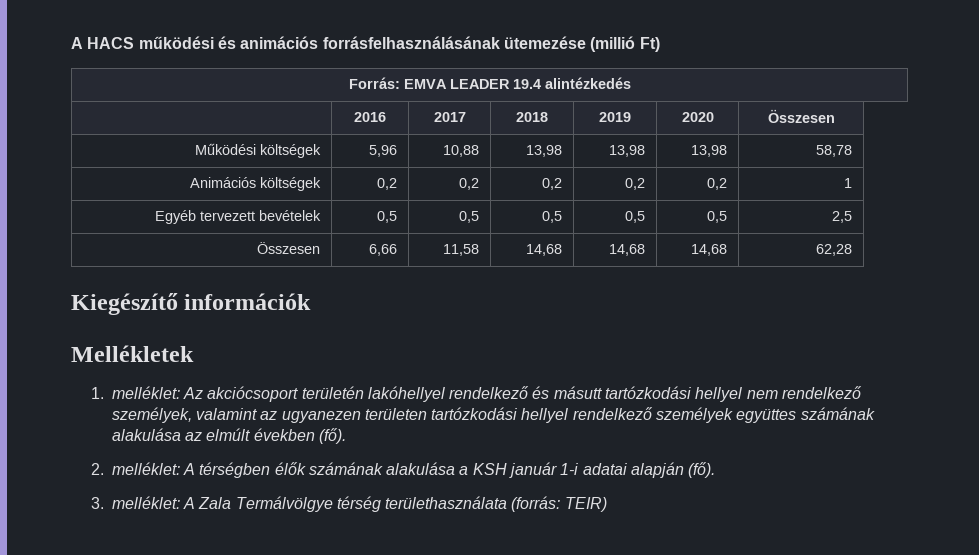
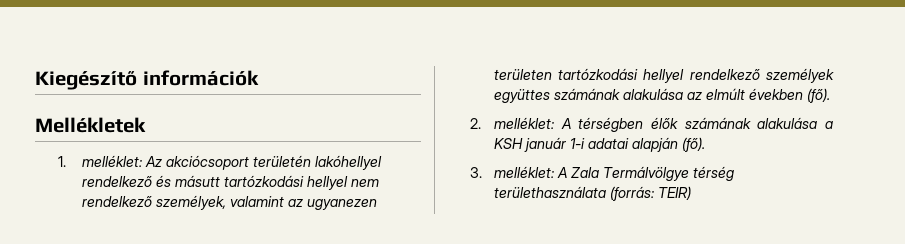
[71,36,660,52] [348,77,631,89] [354,112,386,122] [433,112,466,122] [516,112,548,122] [599,112,631,122] [681,112,714,122] [767,109,835,123] [194,143,321,158] [368,145,397,157] [442,145,479,157] [525,145,562,157] [608,145,645,157] [690,145,727,157] [815,145,852,157] [189,177,321,191] [376,178,397,190] [458,178,479,190] [541,178,562,190] [624,178,645,190] [706,178,727,190] [843,178,852,188] [154,210,321,224] [376,211,397,223] [458,211,479,223] [541,211,562,223] [624,211,645,223] [706,211,727,223] [831,211,852,223] [256,242,320,254] [368,244,397,256] [442,244,479,256] [525,244,562,256] [608,244,645,256] [690,244,727,256] [815,244,852,256] A HACS működési és animációs forrásfelhasználásának ütemezése (millió Ft) // Forrás: EMVA LEADER 19.4 alintézkedés // | 2016 | 2017 | 2018 | 2019 | 2020 | Összesen // Működési költségek | 5,96 | 10,88 | 13,98 | 13,98 | 13,98 | 58,78 // Animációs költségek | 0,2 | 0,2 | 0,2 | 0,2 | 0,2 | 1 // Egyéb tervezett bevételek | 0,5 | 0,5 | 0,5 | 0,5 | 0,5 | 2,5 // Összesen | 6,66 | 11,58 | 14,68 | 14,68 | 14,68 | 62,28 // -> (35, 80) none

